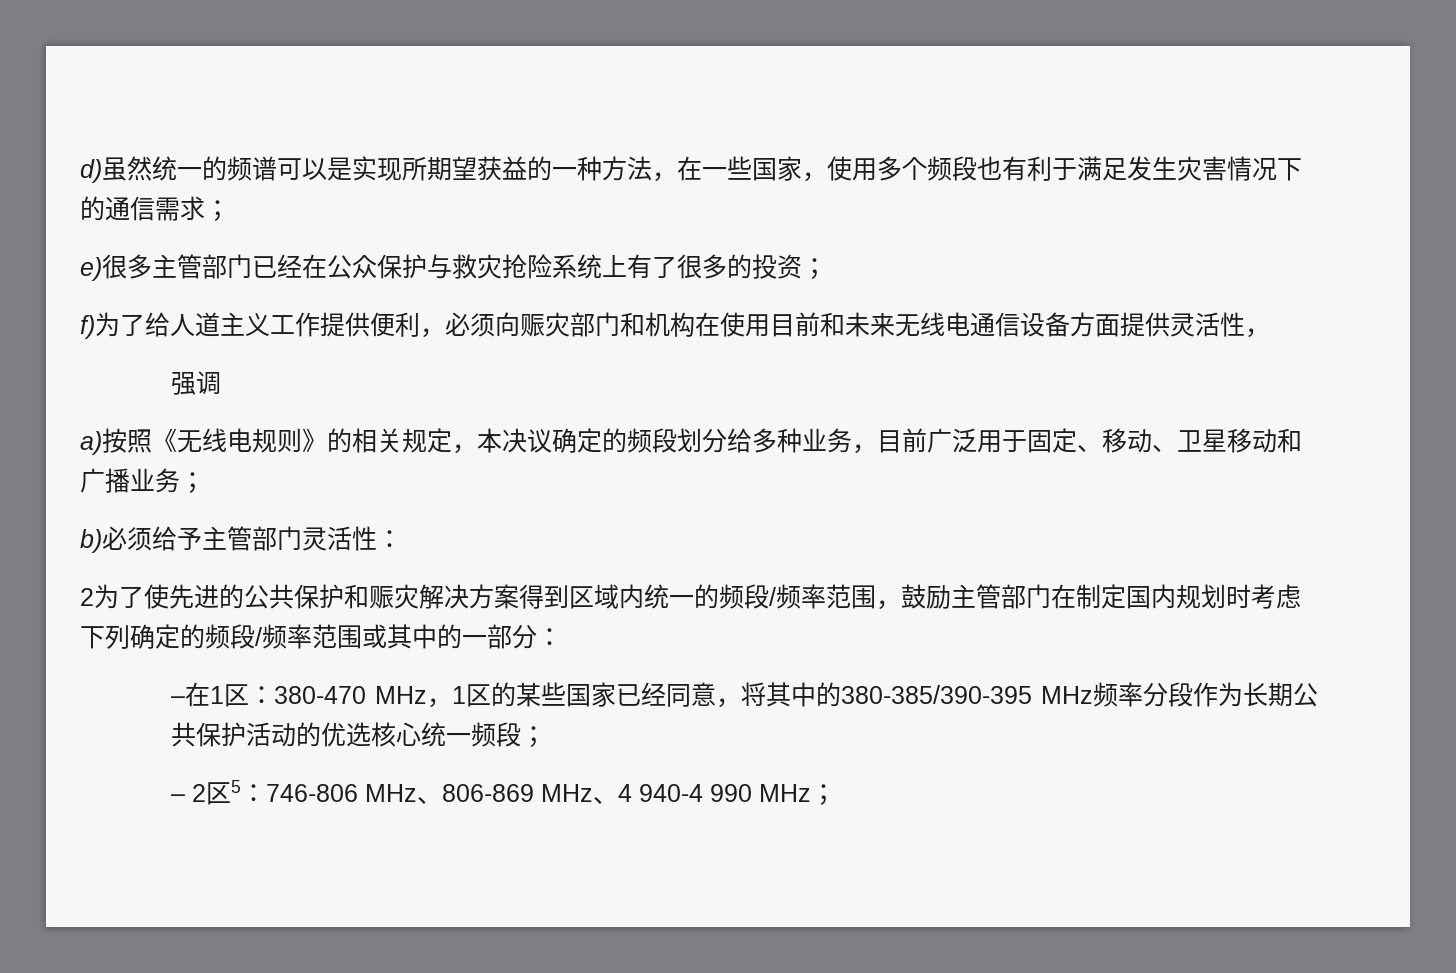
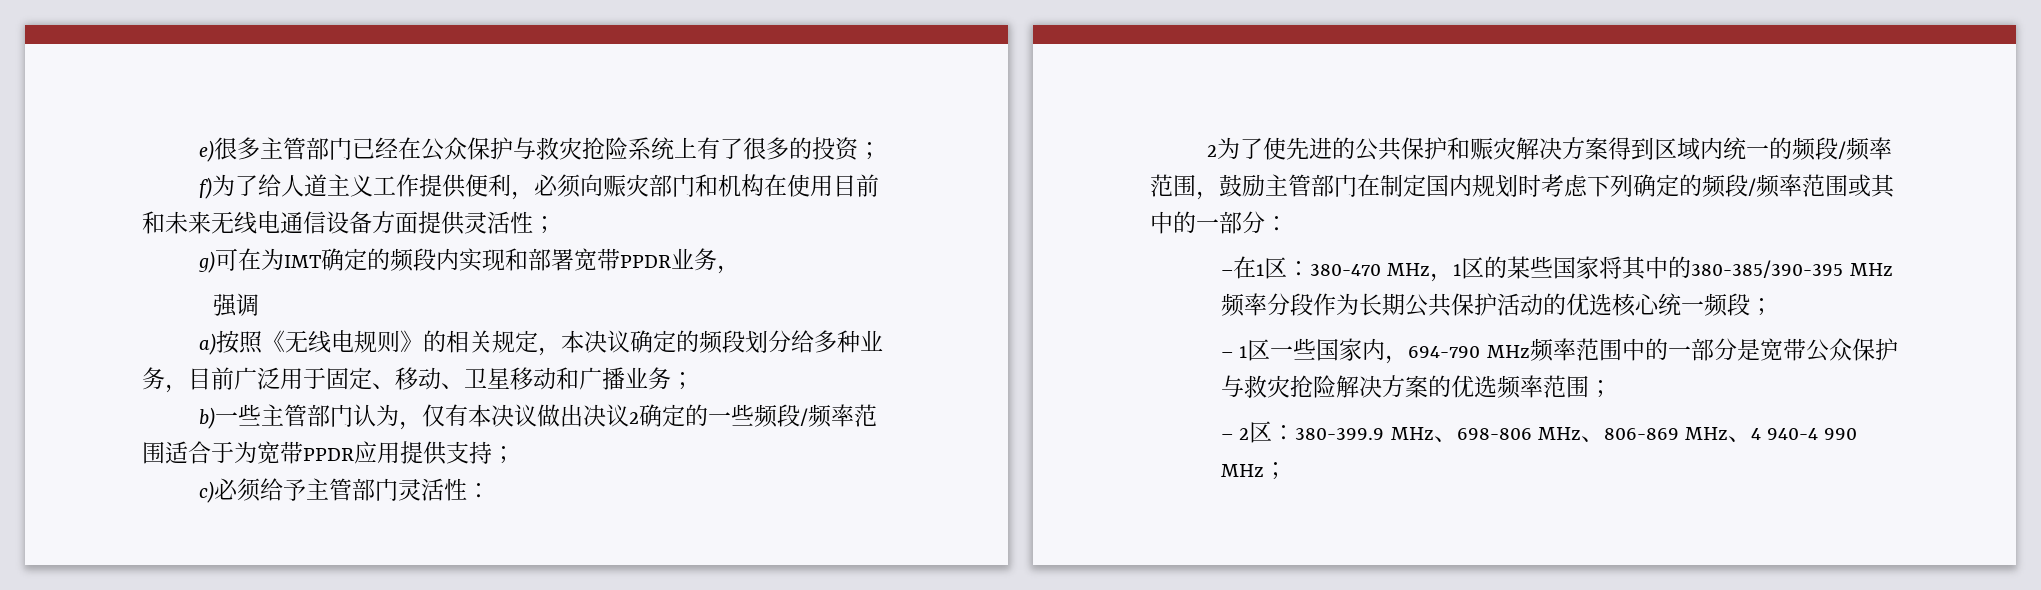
[80,156,1302,183] [80,196,230,222] d)虽然统一的频谱可以是实现所期望获益的一种方法，在一些国家，使用多个频段也有利于满足发生灾害情况下的通信需求； // -> (198, 151) none
(1245, 324) none -> [533,216,556,234] [197,248,717,273] ； // g)可在为IMT确定的频段内实现和部署宽带PPDR业务
(102, 541) none -> [214,404,877,430] [142,441,515,465] [198,481,214,503] 一些主管部门认为，仅有本决议做出决议2确定的一些频段/频率范围适合于为宽带PPDR应用提供支持； // c)
[615,682,741,708] 已经同意， -> (1600, 267) none
(546, 737) none -> [1221,338,1898,364] [1221,375,1613,399] // – 1区一些国家内，694-790 MHz频率范围中的一部分是宽带公众保护与救灾抢险解决方案的优选频率范围；
[230,780,358,802] 5：746-806 -> [1272,425,1532,442] ：380-399.9 MHz、698-806

